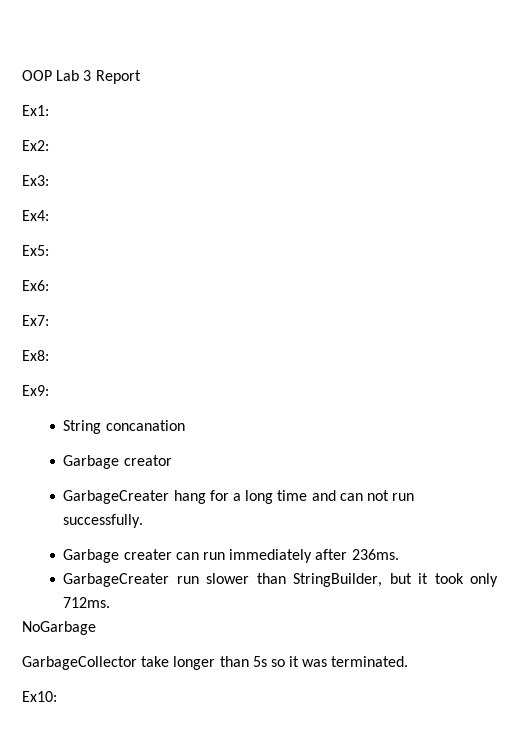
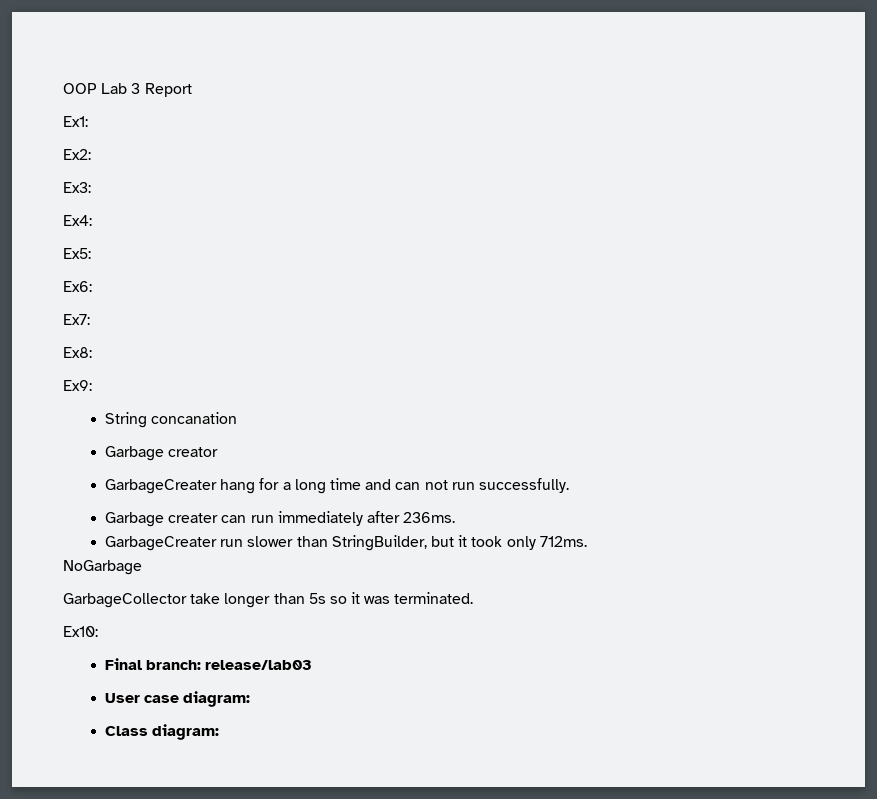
(57, 696) none -> [105,658,313,670] [105,691,251,707] [105,724,220,740] // Final branch: release/lab03 // User case diagram: // Class diagram:

